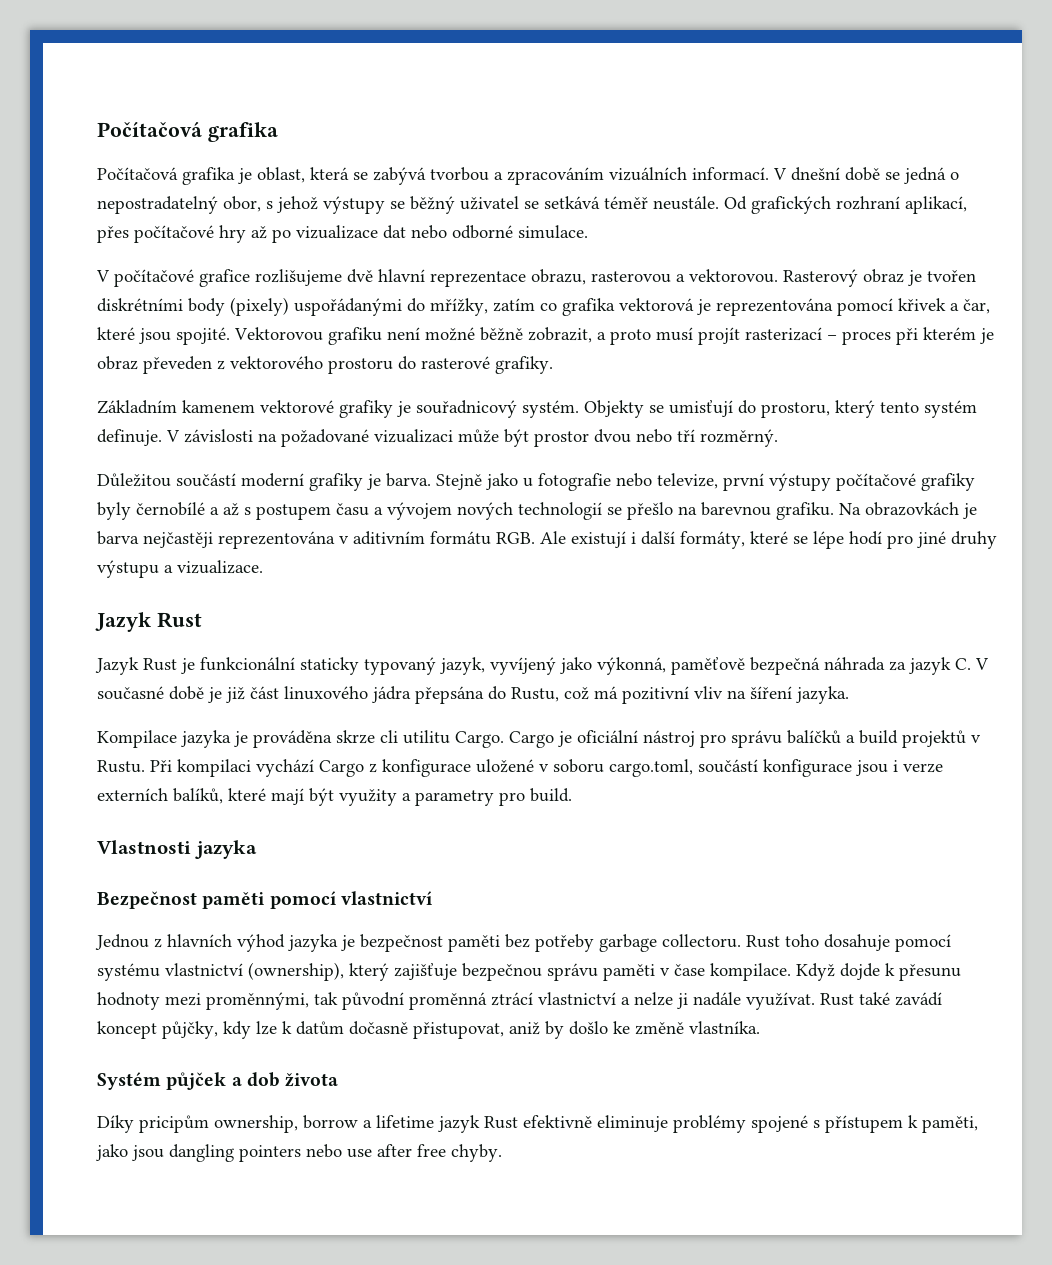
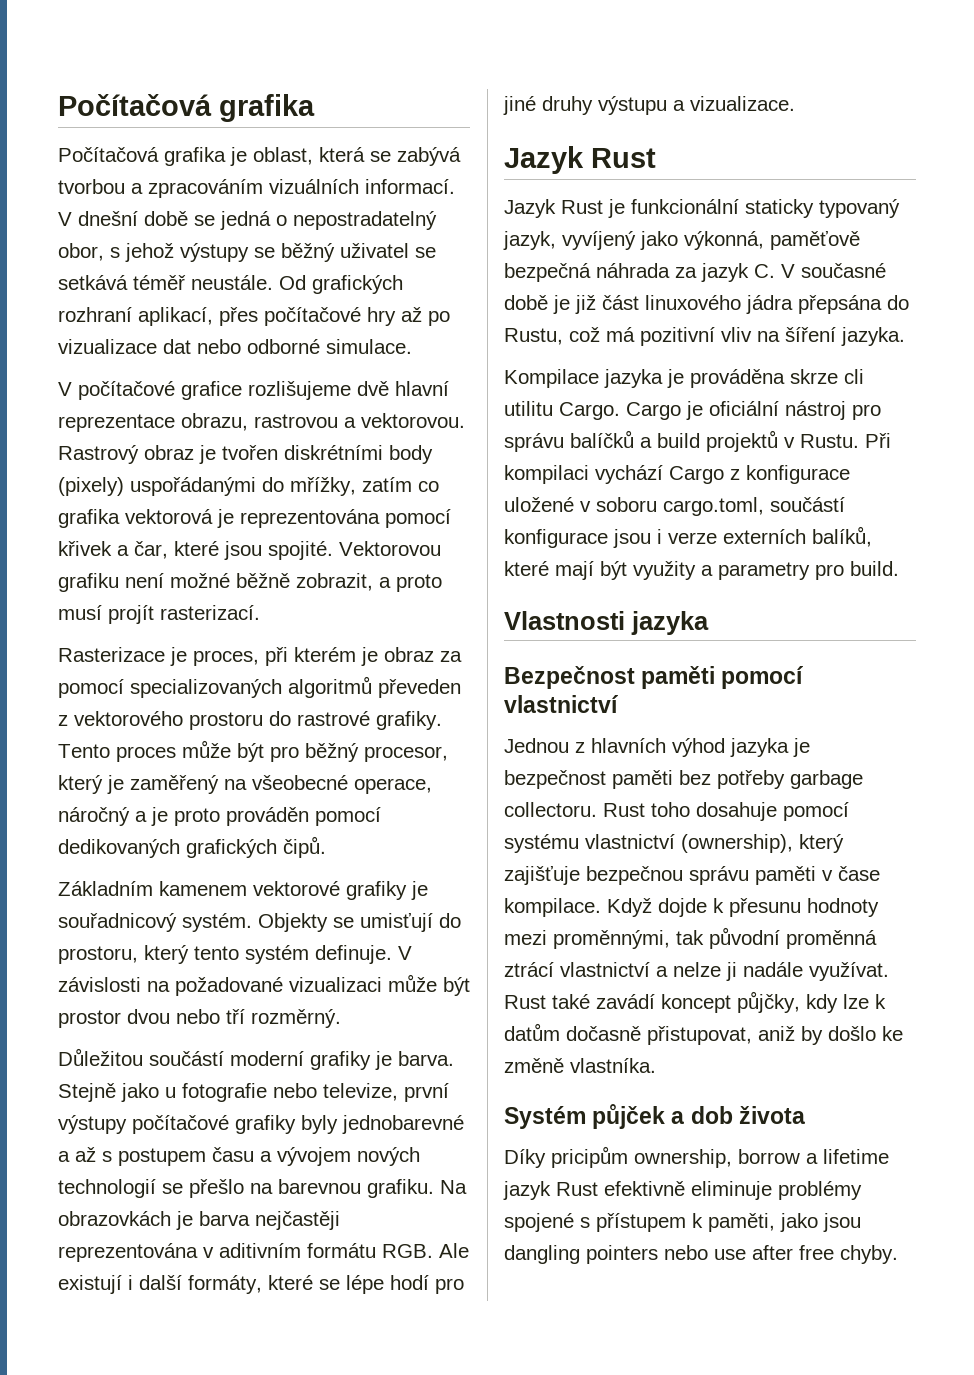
[591,271,671,283] rasterovou -> [254,414,338,428] rastrovou
[783,269,858,287] Rasterový -> [58,445,139,464] Rastrový
[745,327,994,345] [97,356,138,370] rasterizací – proces při kterém je obraz -> [160,605,260,620] [58,647,462,666] [58,676,372,698] rasterizací. // Rasterizace je proces, při kterém je obraz za pomocí specializovaných algoritmů
[421,356,490,369] rasterové -> [297,711,370,726] rastrové
(553, 365) none -> [58,740,448,762] [58,775,432,794] [58,807,381,826] [58,836,326,858] Tento proces může být pro běžný procesor, který je zaměřený na všeobecné operace, náročný a je proto prováděn pomocí dedikovaných grafických čipů.
[136,502,205,516] černobílé -> [342,1115,464,1134] jednobarevné

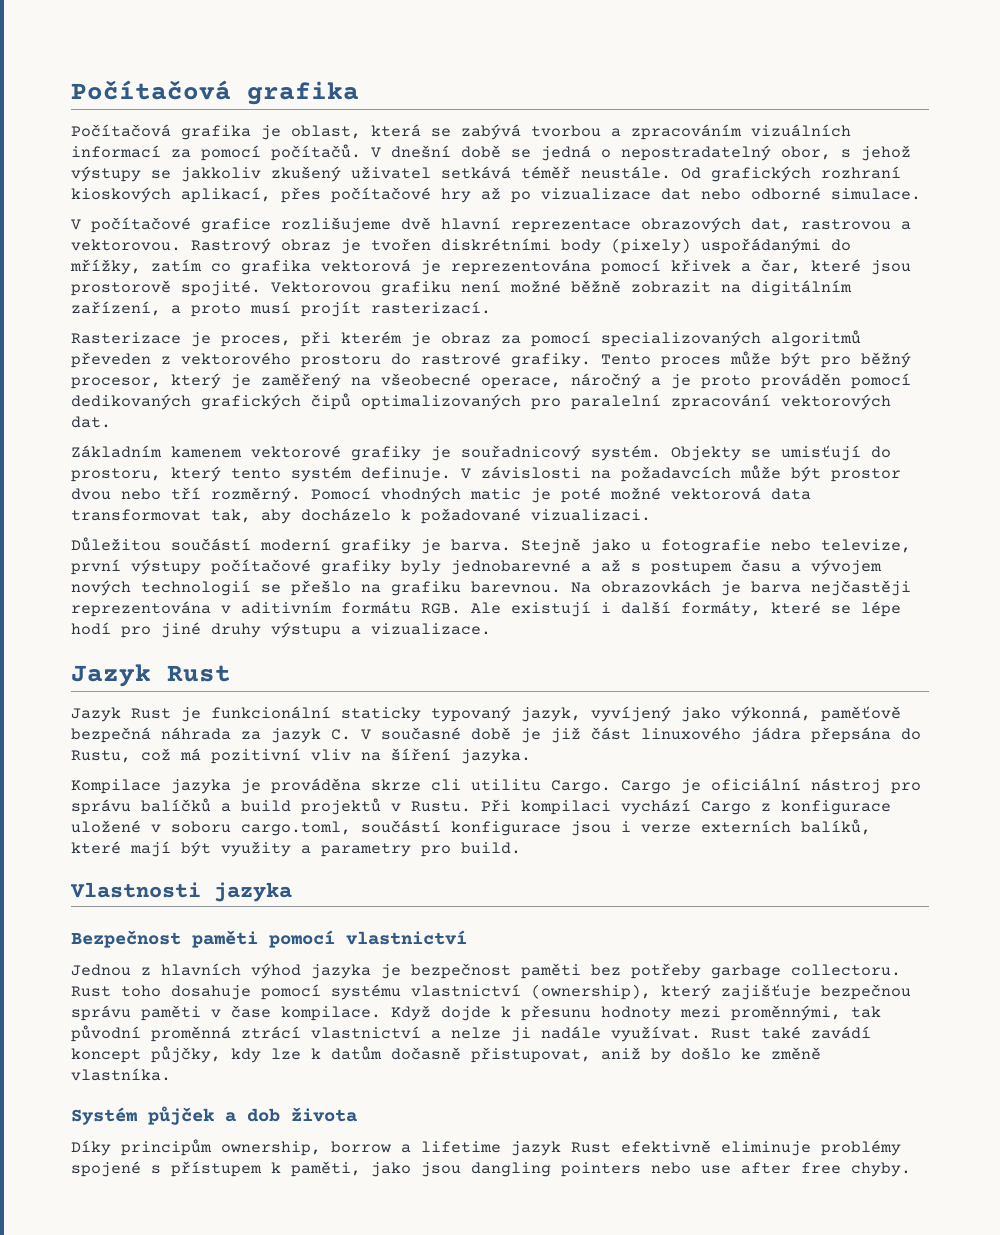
[365,179,455,194] informací. -> [71,144,361,161] informací za pomocí počítačů.
[281,243,436,262] běžný uživatel se -> [181,166,431,182] jakkoliv zkušený uživatel
(132, 314) none -> [71,187,171,203] kioskových
[181,413,248,431] obrazu, -> [641,217,791,233] obrazových dat,
(262, 550) none -> [71,280,171,296] prostorově
[296,573,373,591] zobrazit, -> [631,280,852,296] [71,301,161,316] zobrazit na digitálním zařízení,
[283,836,326,858] čipů. -> [311,393,891,410] [71,416,111,428] čipů optimalizovaných pro paralelní zpracování vektorových dat.
[175,977,382,996] požadované vizualizaci -> [621,466,731,482] požadavcích
(341, 1018) none -> [311,487,811,503] [71,508,651,524] Pomocí vhodných matic je poté možné vektorová data transformovat tak, aby docházelo k požadované vizualizaci.
[278,1179,434,1198] barevnou grafiku. -> [391,581,561,596] grafiku barevnou.
[551,1146,628,1168] pricipům -> [121,1139,212,1156] principům

